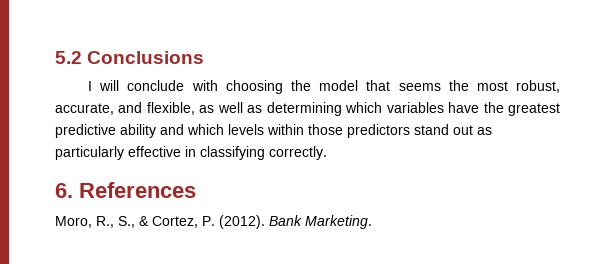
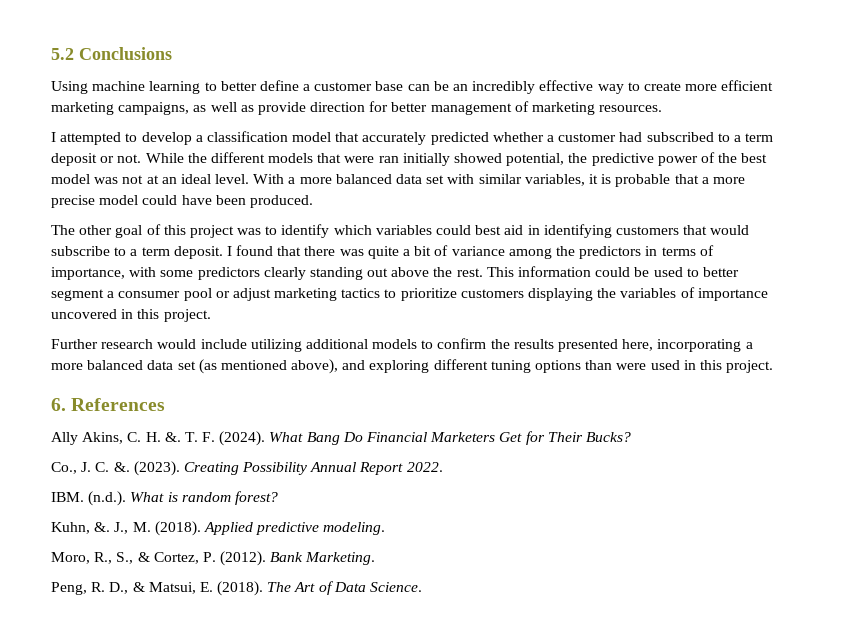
[88,80,561,94] [55,102,560,116] [55,124,492,138] [55,146,327,160] [55,182,196,198] I will conclude with choosing the model that seems the most robust, accurate, and flexible, as well as determining which variables have the greatest predictive ability and which levels within those predictors stand out as particularly effective in classifying correctly. // 6. References -> [51,80,774,94] [51,101,663,115] [51,131,774,145] [51,152,768,166] [51,174,745,187] [51,195,313,208] [51,224,750,238] [51,245,714,259] [51,266,739,280] [51,287,768,301] [51,309,211,322] [51,338,753,352] [51,359,774,374] [51,398,166,411] [51,431,631,446] [51,461,443,476] [51,491,278,506] [51,521,386,536] Using machine learning to better define a customer base can be an incredibly effective way to create more efficient marketing campaigns, as well as provide direction for better management of marketing resources. // I attempted to develop a classification model that accurately predicted whether a customer had subscribed to a term deposit or not. While the different models that were ran initially showed potential, the predictive power of the best model was not at an ideal level. With a more balanced data set with similar variables, it is probable that a more precise model could have been produced. // The other goal of this project was to identify which variables could best aid in identifying customers that would subscribe to a term deposit. I found that there was quite a bit of variance among the predictors in terms of importance, with some predictors clearly standing out above the rest. This information could be used to better segment a consumer pool or adjust marketing tactics to prioritize customers displaying the variables of importance uncovered in this project. // Further research would include utilizing additional models to confirm the results presented here, incorporating a more balanced data set (as mentioned above), and exploring different tuning options than were used in this project. // 6. References // Ally Akins, C. H. &. T. F. (2024). What Bang Do Financial Marketers Get for Their Bucks? // Co., J. C. &. (2023). Creating Possibility Annual Report 2022. // IBM. (n.d.). What is random forest? // Kuhn, &. J., M. (2018). Applied predictive modeling.
(372, 222) none -> [51,581,423,596] // Peng, R. D., & Matsui, E. (2018). The Art of Data Science.

